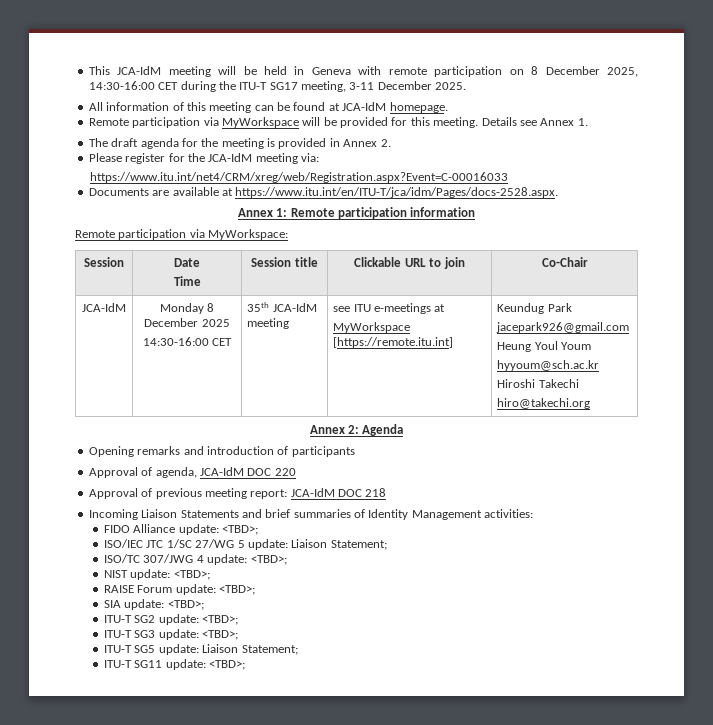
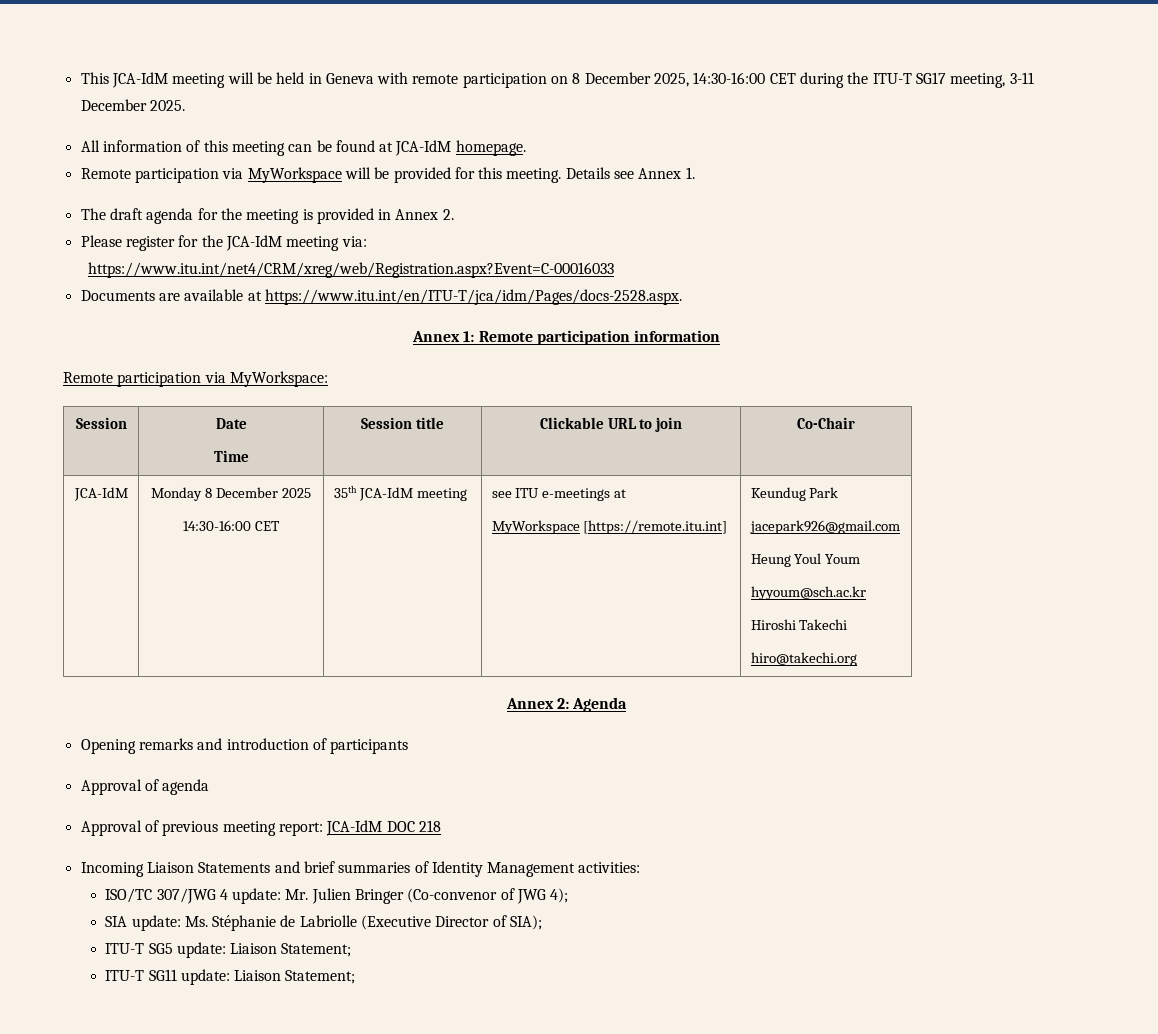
[155,467,296,478] agenda, JCA-IdM DOC 220 -> [162,779,210,795] agenda
[104,524,259,535] [104,539,387,550] [104,554,287,565] [104,569,210,580] [104,584,256,595] [104,599,204,610] [104,614,239,625] [104,629,239,640] FIDO Alliance update: <TBD>; // ISO/IEC JTC 1/SC 27/WG 5 update: Liaison Statement; // ISO/TC 307/JWG 4 update: <TBD>; // NIST update: <TBD>; // RAISE Forum update: <TBD>; // SIA update: <TBD>; // ITU-T SG2 update: <TBD>; // ITU-T SG3 update: <TBD>; -> [105,888,569,904] [105,915,543,931] ISO/TC 307/JWG 4 update: Mr. Julien Bringer (Co-convenor of JWG 4); // SIA update: Ms. Stéphanie de Labriolle (Executive Director of SIA);
[209,660,246,670] <TBD>; -> [234,970,356,984] Liaison Statement;

